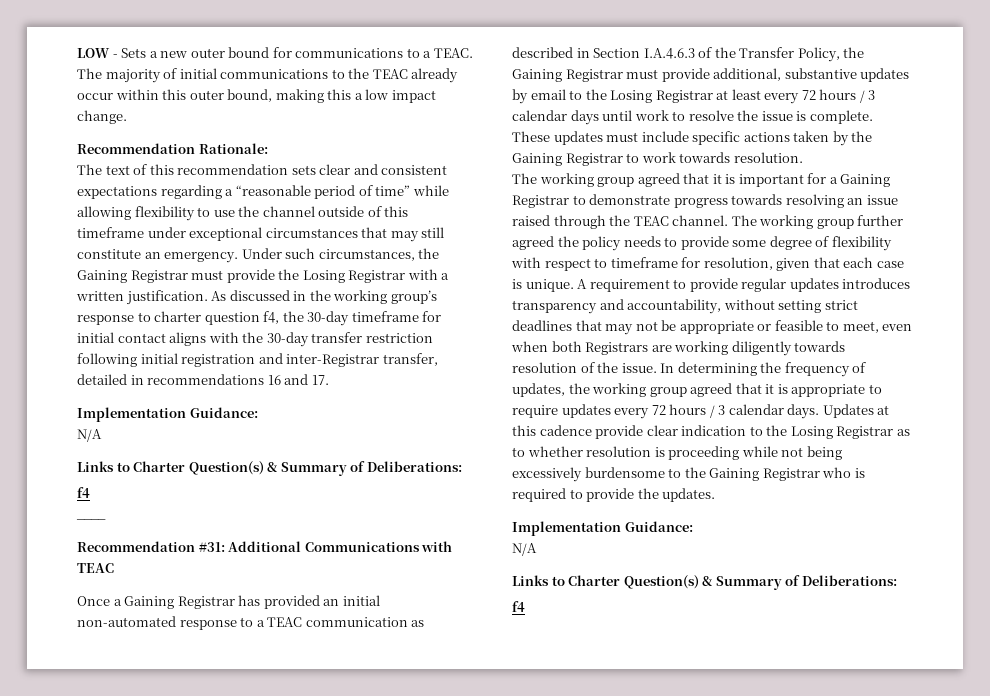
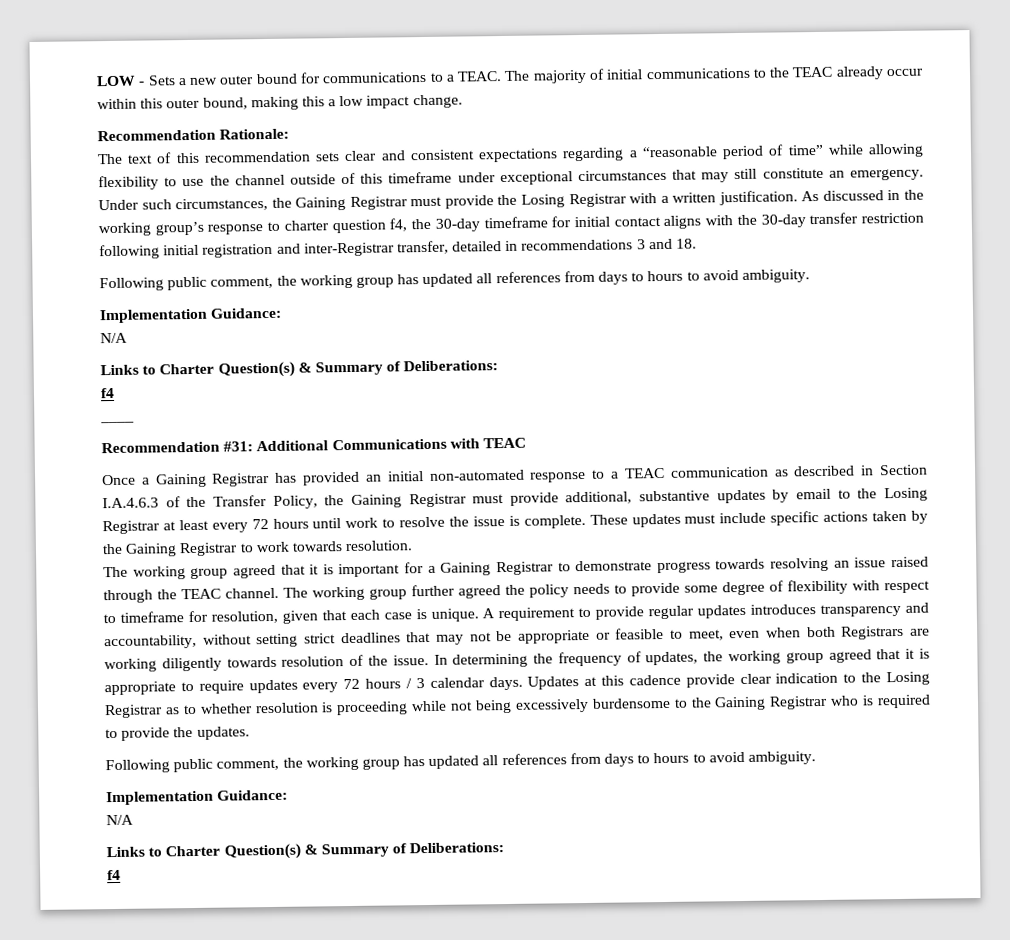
[267,374,329,385] 16 and 17. -> [636,238,698,250] [99,269,810,292] 3 and 18. // Following public comment, the working group has updated all references from days to hours to avoid ambiguity.
[859,90,876,103] [512,110,599,125] / 3 calendar days -> (309, 523) none
(716, 495) none -> [105,751,816,774] // Following public comment, the working group has updated all references from days to hours to avoid ambiguity.

